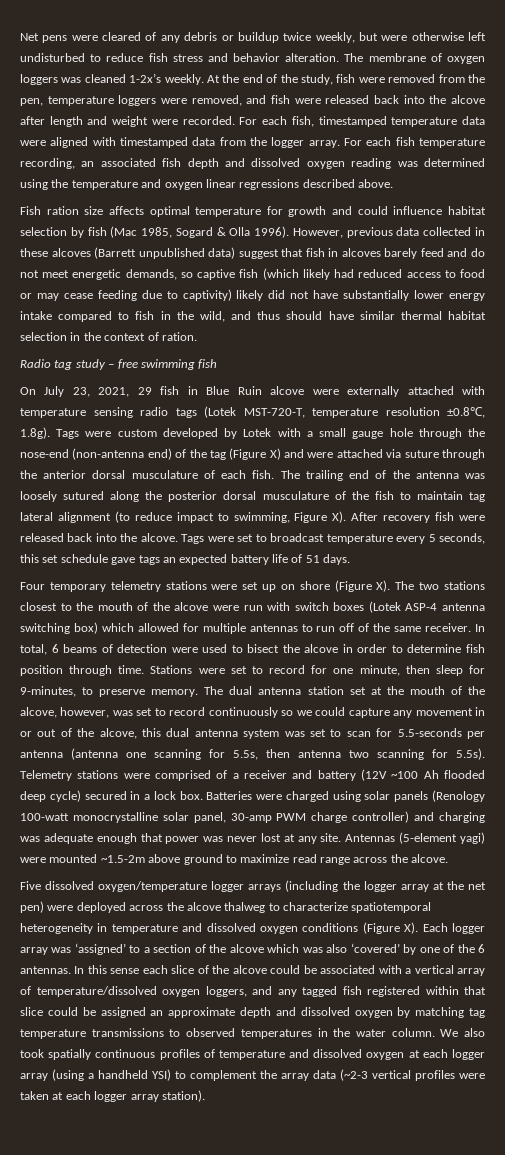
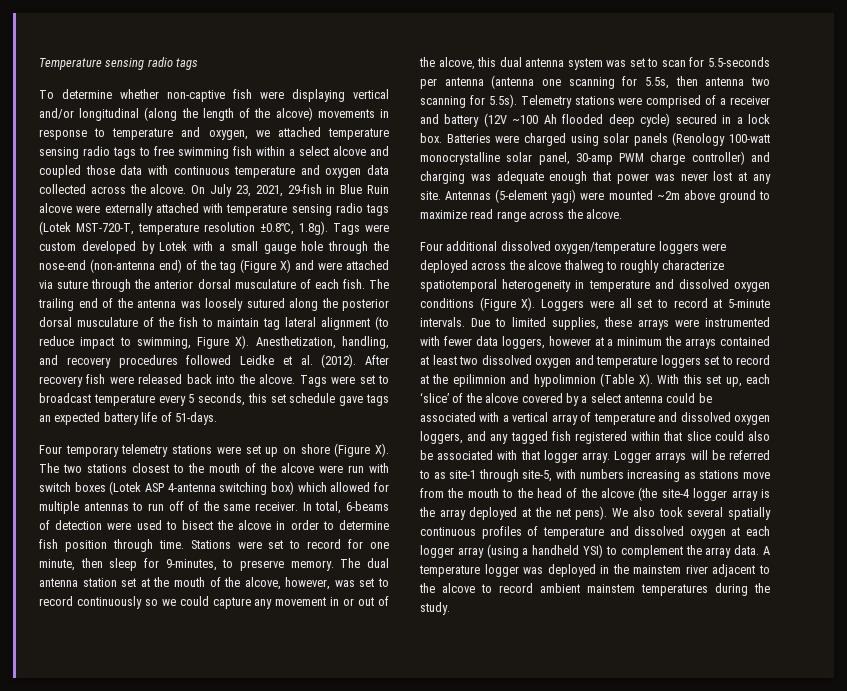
[20,32,486,43] [20,53,486,64] [20,73,485,85] [20,95,486,106] [20,116,486,127] [20,137,485,148] [20,158,485,169] [20,179,393,190] [20,206,486,217] [20,226,486,238] [20,247,486,259] [20,268,485,280] [20,289,485,301] [20,311,486,322] [20,332,197,341] [20,359,218,370] Net pens were cleared of any debris or buildup twice weekly, but were otherwise left undisturbed to reduce fish stress and behavior alteration. The membrane of oxygen loggers was cleaned 1-2x’s weekly. At the end of the study, fish were removed from the pen, temperature loggers were removed, and fish were released back into the alcove after length and weight were recorded. For each fish, timestamped temperature data were aligned with timestamped data from the logger array. For each fish temperature recording, an associated fish depth and dissolved oxygen reading was determined using the temperature and oxygen linear regressions described above. // Fish ration size affects optimal temperature for growth and could influence habitat selection by fish (Mac 1985, Sogard & Olla 1996). However, previous data collected in these alcoves (Barrett unpublished data) suggest that fish in alcoves barely feed and do not meet energetic demands, so captive fish (which likely had reduced access to food or may cease feeding due to captivity) likely did not have substantially lower energy intake compared to fish in the wild, and thus should have similar thermal habitat selection in the context of ration. // Radio tag study – free swimming fish // -> [39,57,199,70] [39,89,389,102] [39,107,390,121] [39,127,389,140] [39,146,389,159] [39,165,389,178] [39,184,187,194] Temperature sensing radio tags // To determine whether non-captive fish were displaying vertical and/or longitudinal (along the length of the alcove) movements in response to temperature and oxygen, we attached temperature sensing radio tags to free swimming fish within a select alcove and coupled those data with continuous temperature and oxygen data collected across the alcove.
[137,386,180,395] 29 fish -> [287,184,322,194] 29-fish
(347, 517) none -> [255,336,389,349] [39,354,357,368] Anesthetization, handling, and recovery procedures followed Leidke et al. (2012).
[305,554,351,565] 51 days. -> [174,412,217,425] 51-days.
[405,603,485,611] ASP-4 antenna -> [145,483,216,492] ASP 4-antenna
[51,644,98,653] 6 beams -> [345,501,389,511] 6-beams
[100,855,145,863] ~1.5-2m -> [656,191,680,200] ~2m
[20,880,486,892] [20,901,44,913] Five dissolved oxygen/temperature logger arrays (including the logger array at the net pen) -> [420,241,699,254] Four additional dissolved oxygen/temperature loggers
(280, 907) none -> [620,260,660,273] roughly
[422,923,485,934] [20,943,486,955] [20,965,267,974] Each logger array was ‘assigned’ to a section of the alcove which was also ‘covered’ by one of the 6 antennas. In this sense each slice of the alcove -> [541,298,770,311] [420,317,770,330] [420,336,770,349] [420,355,770,368] [420,373,770,387] [420,392,663,406] Loggers were all set to record at 5-minute intervals. Due to limited supplies, these arrays were instrumented with fewer data loggers, however at a minimum the arrays contained at least two dissolved oxygen and temperature loggers set to record at the epilimnion and hypolimnion (Table X). With this set up, each ‘slice’ of the alcove covered by a select antenna
[36,986,157,997] temperature/dissolved -> [593,412,731,425] temperature and dissolved
[82,1007,485,1018] [20,1028,435,1039] be assigned an approximate depth and dissolved oxygen by matching tag temperature transmissions to observed temperatures in the water column. -> [748,431,770,441] [420,450,770,463] [419,469,770,482] [420,487,770,501] [419,506,608,520] also be associated with that logger array. Logger arrays will be referred to as site-1 through site-5, with numbers increasing as stations move from the mouth to the head of the alcove (the site-4 logger array is the array deployed at the net pens).
(44, 1053) none -> [687,507,724,517] several
[313,1069,485,1081] [20,1090,205,1102] data (~2-3 vertical profiles were taken at each logger array station). -> [734,545,770,555] [419,564,770,577] [419,583,770,596] [420,602,450,615] data. A temperature logger was deployed in the mainstem river adjacent to the alcove to record ambient mainstem temperatures during the study.

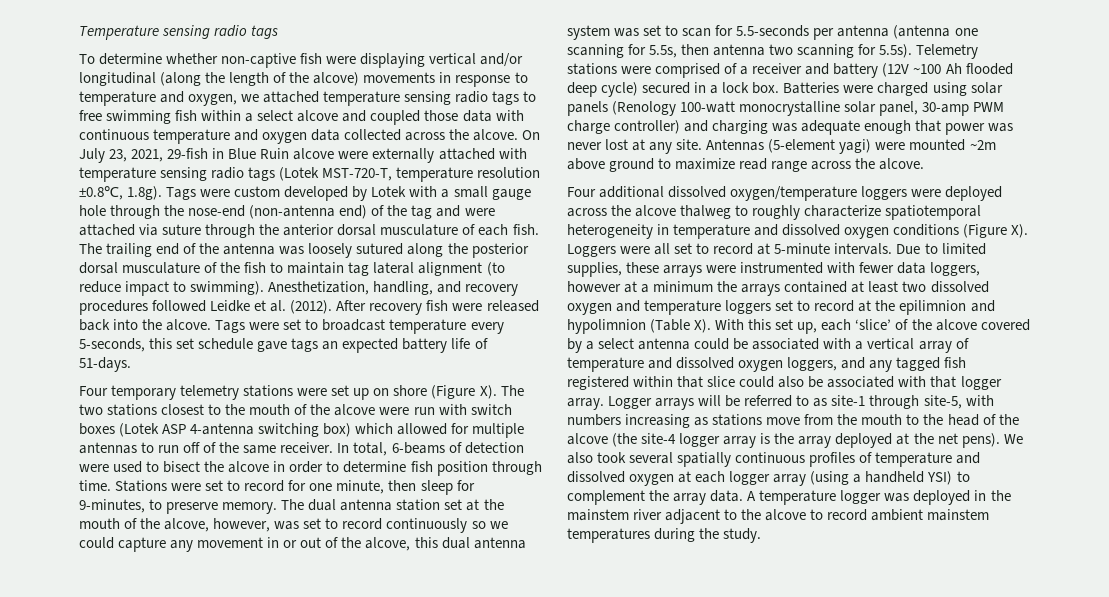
[240,259,291,273] (Figure X) -> (433, 212) none
[136,335,250,349] swimming, Figure X). -> [190,281,265,295] swimming).
[188,393,246,406] 5 seconds, -> [79,338,145,352] 5-seconds,

